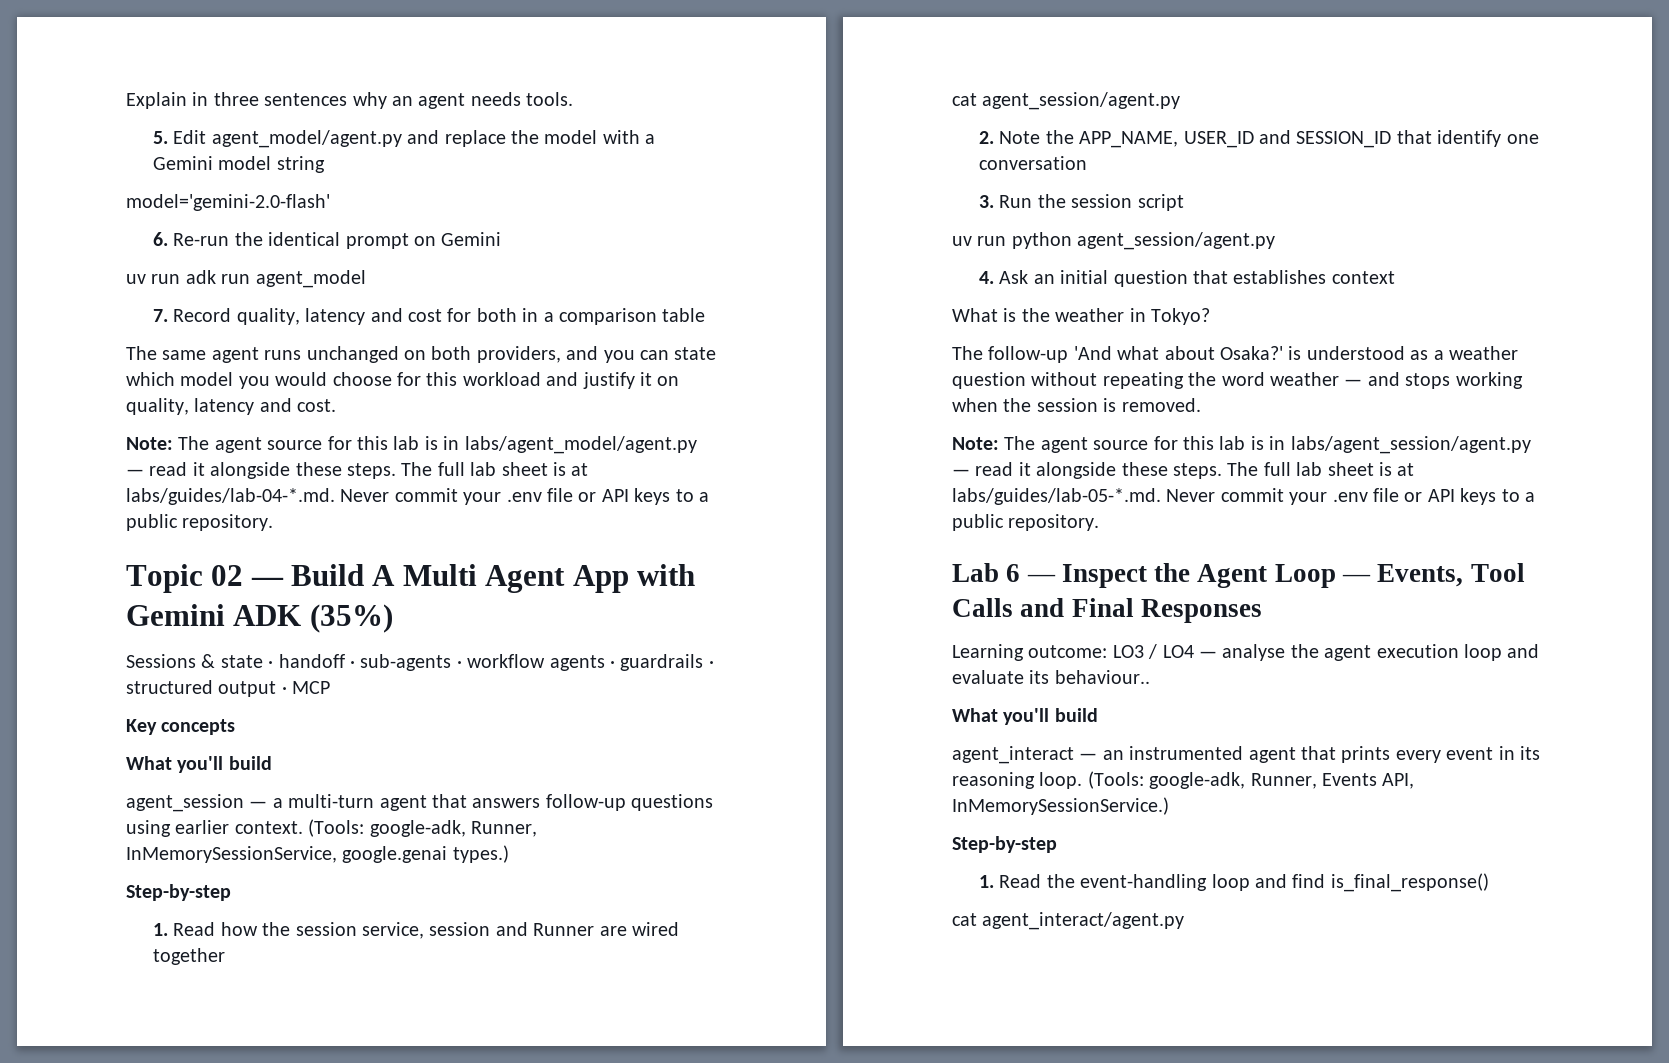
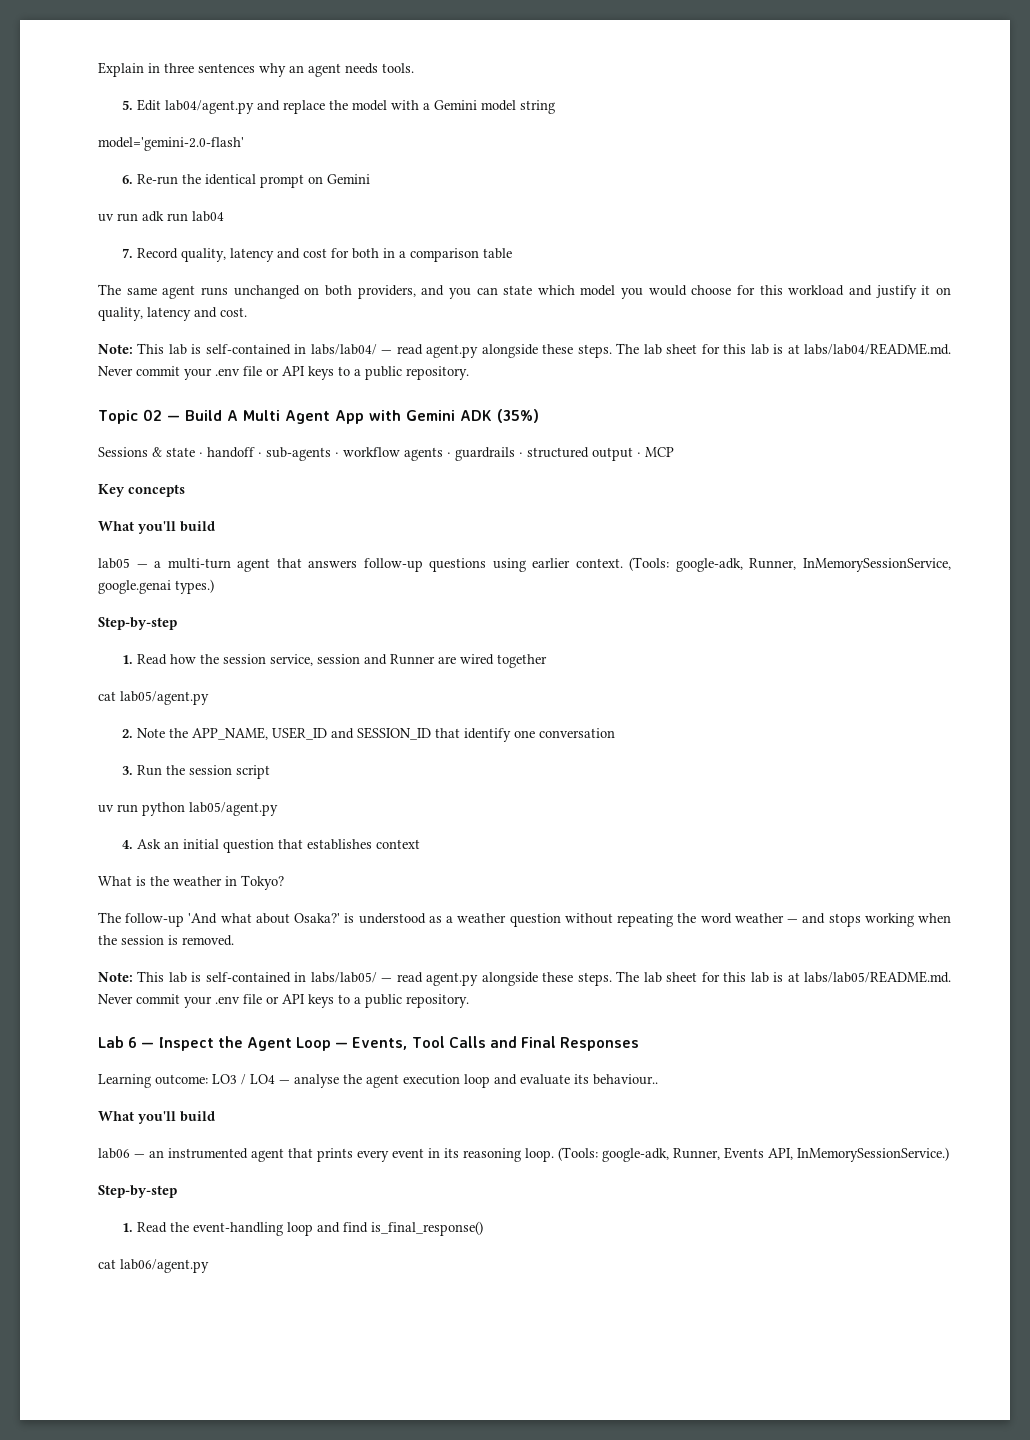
[211,130,402,148] agent_model/agent.py -> [164,100,254,114] lab04/agent.py
[255,270,366,288] agent_model -> [192,211,224,222] lab04
[178,436,697,454] [126,462,589,479] [126,488,335,505] The agent source for this lab is in labs/agent_model/agent.py — read it alongside these steps. The full lab sheet is at labs/guides/lab-04-*.md. -> [137,343,952,358] This lab is self-contained in labs/lab04/ — read agent.py alongside these steps. The lab sheet for this lab is at labs/lab04/README.md.
[126,794,244,812] agent_session -> [98,558,130,569] lab05
[982,92,1181,110] agent_session/agent.py -> [120,691,209,705] lab05/agent.py
[1077,232,1276,250] agent_session/agent.py -> [189,802,278,816] lab05/agent.py
[1004,436,1531,454] [952,462,1415,479] [952,488,1161,505] The agent source for this lab is in labs/agent_session/agent.py — read it alongside these steps. The full lab sheet is at labs/guides/lab-05-*.md. -> [137,971,952,986] This lab is self-contained in labs/lab05/ — read agent.py alongside these steps. The lab sheet for this lab is at labs/lab05/README.md.
[952,746,1074,764] agent_interact -> [98,1148,130,1159] lab06
[982,912,1185,930] agent_interact/agent.py -> [120,1259,209,1273] lab06/agent.py

